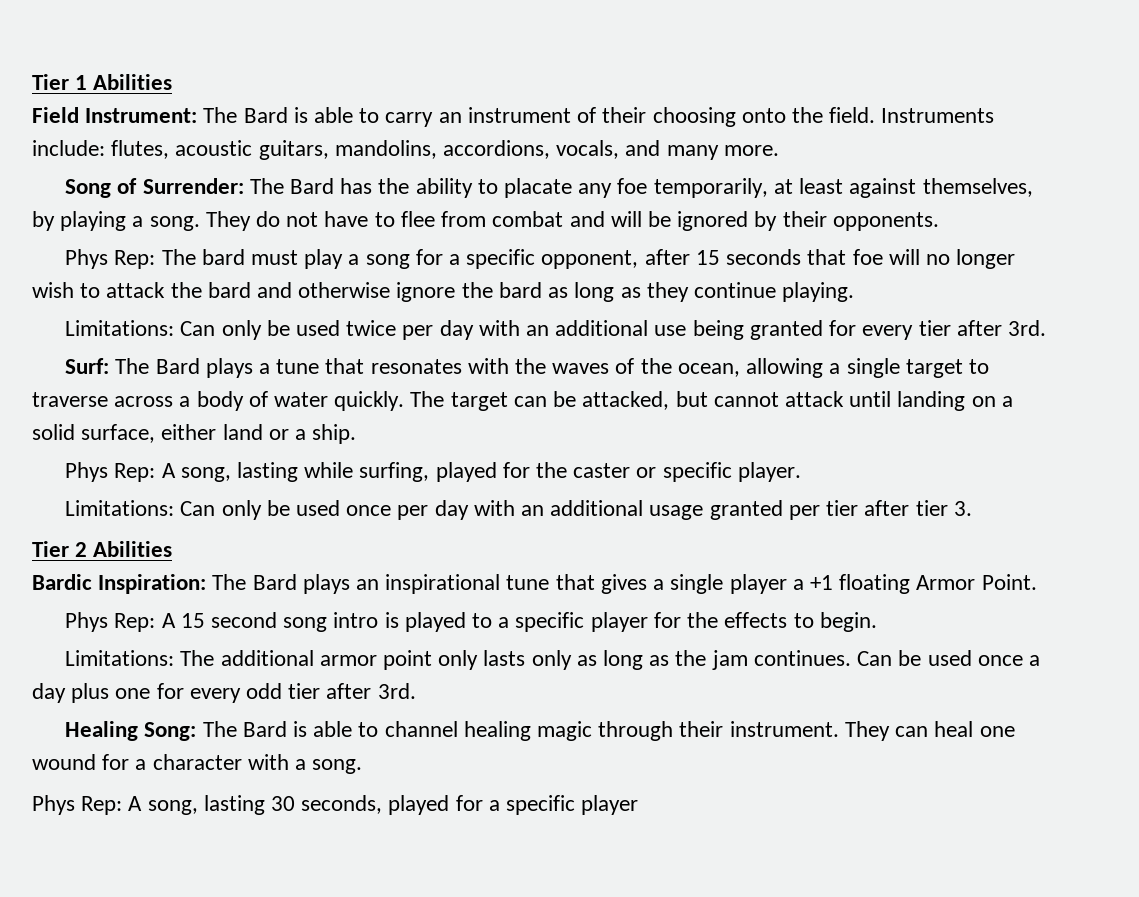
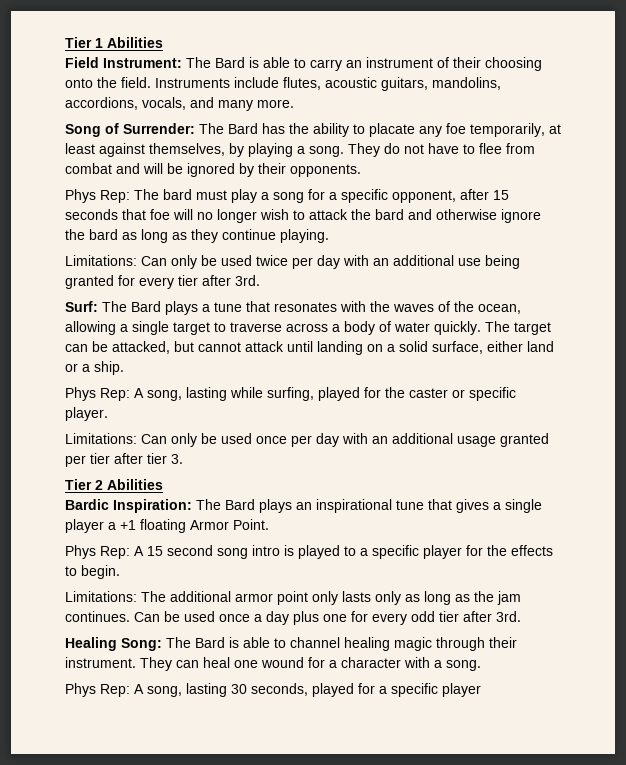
[32,140,105,156] include: -> [234,77,279,88] include

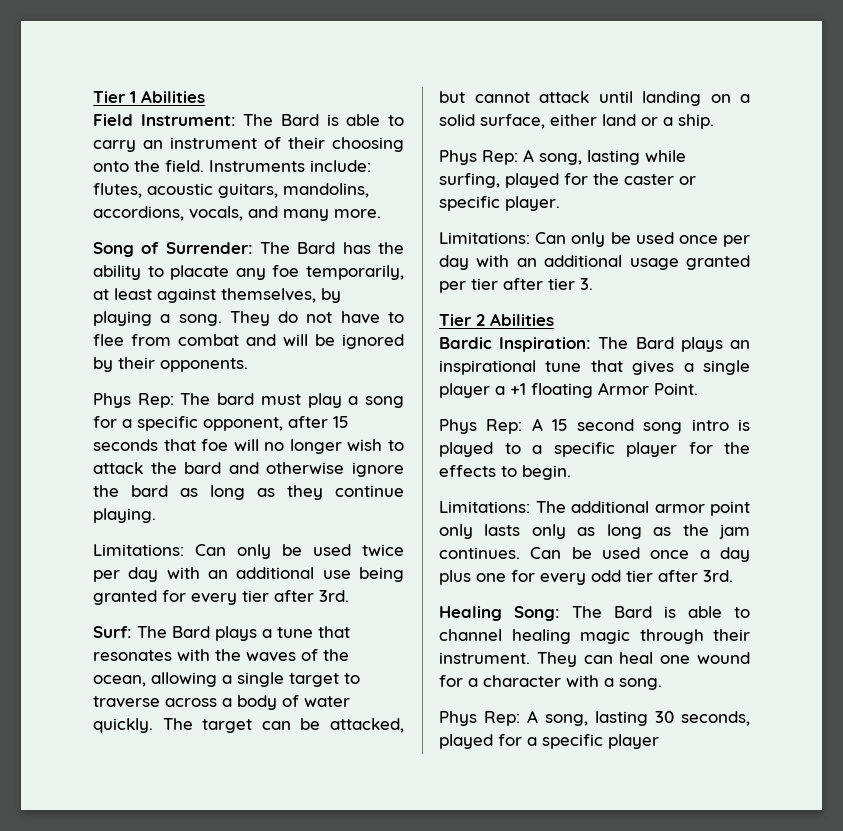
[234,77,279,88] include -> [310,160,371,172] include:

